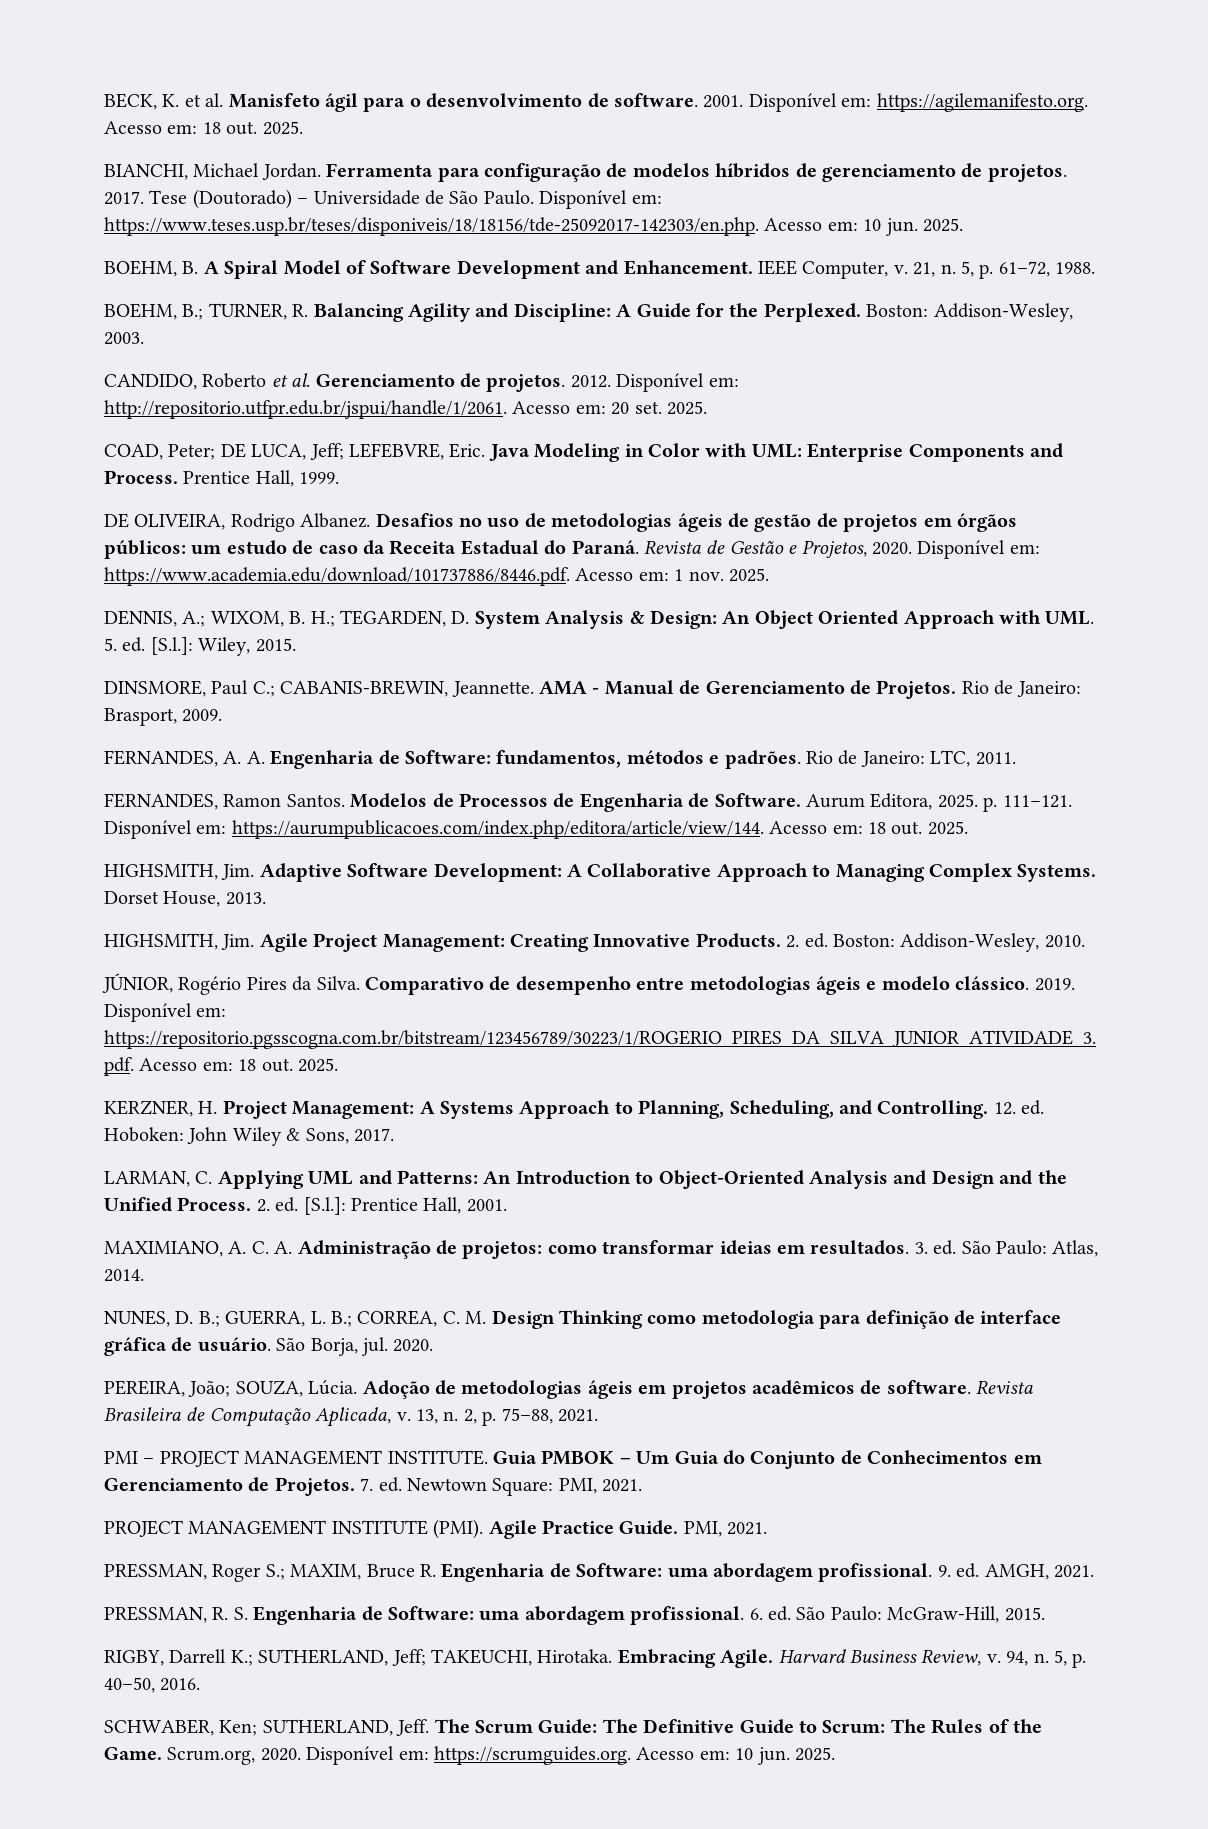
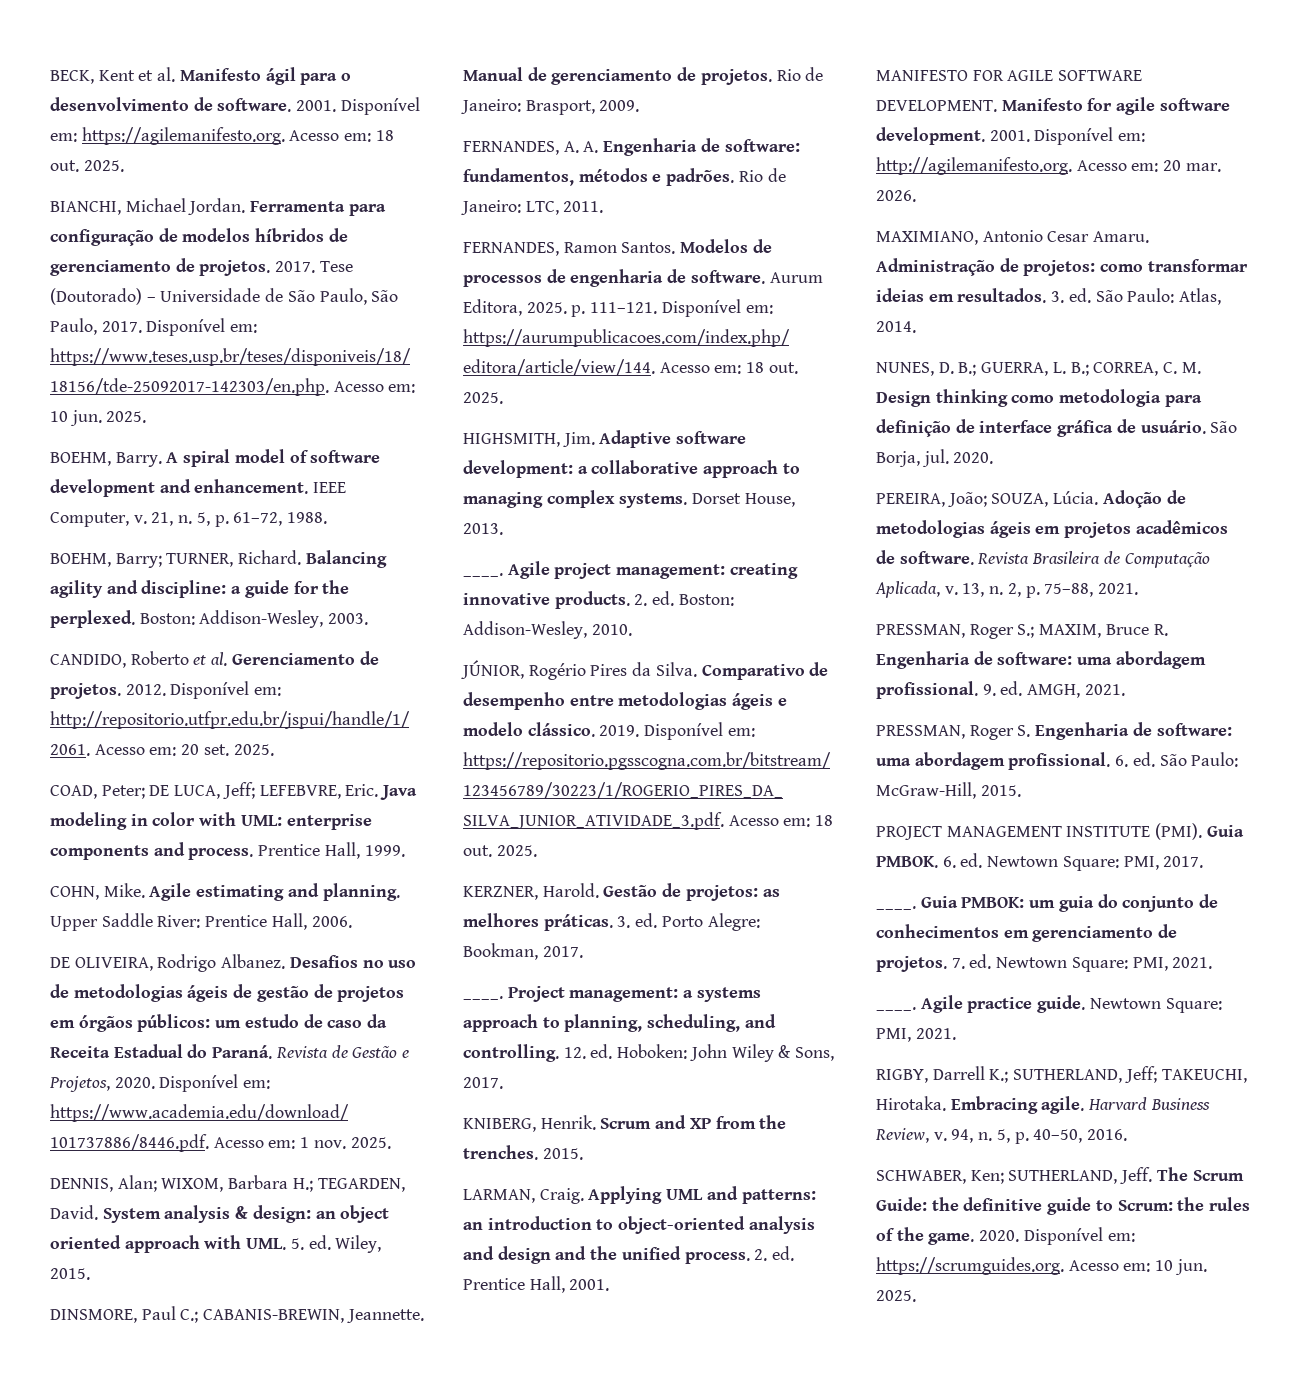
[162,93,320,108] K. et al. Manisfeto -> [98,67,261,82] Kent et al. Manifesto
[483,190,534,205] Paulo. -> [319,288,399,305] [50,318,142,335] Paulo, São Paulo, 2017.
[182,260,753,279] B. A Spiral Model of Software Development and Enhancement. -> [115,449,381,467] [50,479,309,497] Barry. A spiral model of software development and enhancement.
[182,303,691,322] B.; TURNER, R. Balancing Agility and Discipline: A Guide -> [115,550,387,568] [50,580,289,598] Barry; TURNER, Richard. Balancing agility and discipline: a guide
[763,303,861,322] Perplexed. -> [50,610,135,628] perplexed.
[534,443,1063,462] [104,470,340,487] Modeling in Color with UML: Enterprise Components and Process. Prentice Hall, 1999. -> [50,812,372,830] [50,842,405,860] [50,883,400,901] [50,913,352,931] modeling in color with UML: enterprise components and process. Prentice Hall, 1999. // COHN, Mike. Agile estimating and planning. Upper Saddle River: Prentice Hall, 2006.
[182,610,995,629] A.; WIXOM, B. H.; TEGARDEN, D. System Analysis & Design: An Object Oriented Approach -> [117,1175,405,1192] [50,1205,390,1223] [50,1235,200,1253] Alan; WIXOM, Barbara H.; TEGARDEN, David. System analysis & design: an object oriented approach
[150,637,193,655] [S.l.]: -> (331, 1242) none
[539,680,957,699] AMA - Manual de Gerenciamento de Projetos. -> [463,67,772,85] Manual de gerenciamento de projetos.
[405,750,491,764] Software: -> [724,139,800,152] software:
[459,793,801,812] Processos de Engenharia de Software. -> [463,269,765,287] processos de engenharia de software.
[347,863,1097,882] [104,891,266,907] [104,933,781,952] Software Development: A Collaborative Approach to Managing Complex Systems. Dorset House, 2013. // HIGHSMITH, Jim. Agile Project Management: Creating Innovative Products. -> [676,431,747,444] [463,460,800,478] [463,490,795,508] [463,523,503,535] [463,561,798,579] [463,591,630,609] software development: a collaborative approach to managing complex systems. Dorset House, 2013. // ____. Agile project management: creating innovative products.
[198,1100,989,1119] H. Project Management: A Systems Approach to Planning, Scheduling, and Controlling. -> [542,883,780,901] [463,913,760,931] [463,943,583,960] [463,986,761,1002] [463,1014,776,1032] [463,1044,559,1062] Harold. Gestão de projetos: as melhores práticas. 3. ed. Porto Alegre: Bookman, 2017. // ____. Project management: a systems approach to planning, scheduling, and controlling.
(394, 1135) none -> [463,1115,787,1132] [463,1145,583,1160] // KNIBERG, Henrik. Scrum and XP from the trenches. 2015.
[195,1171,213,1184] C. -> [539,1188,584,1204] Craig.
[397,1170,1067,1189] [104,1197,346,1215] Patterns: An Introduction to Object-Oriented Analysis and Design and the Unified Process. 2. ed. [S.l.]: -> [741,1189,816,1204] [463,1216,815,1234] [463,1246,795,1264] patterns: an introduction to object-oriented analysis and design and the unified process. 2. ed.
[104,1241,293,1257] MAXIMIANO, A. C. A. -> [876,70,1143,81] [876,97,1230,115] [876,127,1146,145] [876,157,1221,175] [876,190,916,202] [876,230,1150,245] MANIFESTO FOR AGILE SOFTWARE DEVELOPMENT. Manifesto for agile software development. 2001. Disponível em: http://agilemanifesto.org. Acesso em: 20 mar. 2026. // MAXIMIANO, Antonio Cesar Amaru.
[559,1310,643,1329] Thinking -> [935,389,1008,407] thinking
[104,1450,1042,1469] [104,1477,643,1496] [104,1519,768,1539] // PMI – PROJECT MANAGEMENT INSTITUTE. Guia PMBOK – Um Guia do Conjunto de Conhecimentos em Gerenciamento de Projetos. 7. ed. Newtown Square: PMI, 2021. // PROJECT MANAGEMENT INSTITUTE (PMI). Agile Practice Guide. PMI, 2021. -> (1139, 589) none
[576,1563,663,1577] Software: -> [997,652,1073,665] software:
[212,1607,229,1620] R. -> [969,725,1014,740] Roger
[388,1606,474,1620] Software: -> [1156,723,1232,736] software:
(1045, 1614) none -> [876,823,1244,840] [876,853,1204,871] [876,894,1219,912] [876,924,1178,942] [876,954,1213,972] [876,995,1222,1013] [876,1028,956,1042] // PROJECT MANAGEMENT INSTITUTE (PMI). Guia PMBOK. 6. ed. Newtown Square: PMI, 2017. // ____. Guia PMBOK: um guia do conjunto de conhecimentos em gerenciamento de projetos. 7. ed. Newtown Square: PMI, 2021. // ____. Agile practice guide. Newtown Square: PMI, 2021.
[720,1649,774,1668] Agile. -> [1041,1096,1085,1114] agile.
[602,1719,1042,1734] [104,1747,256,1765] The Definitive Guide to Scrum: The Rules of the Game. Scrum.org, -> [931,1197,1251,1215] [876,1227,975,1245] the definitive guide to Scrum: the rules of the game.

